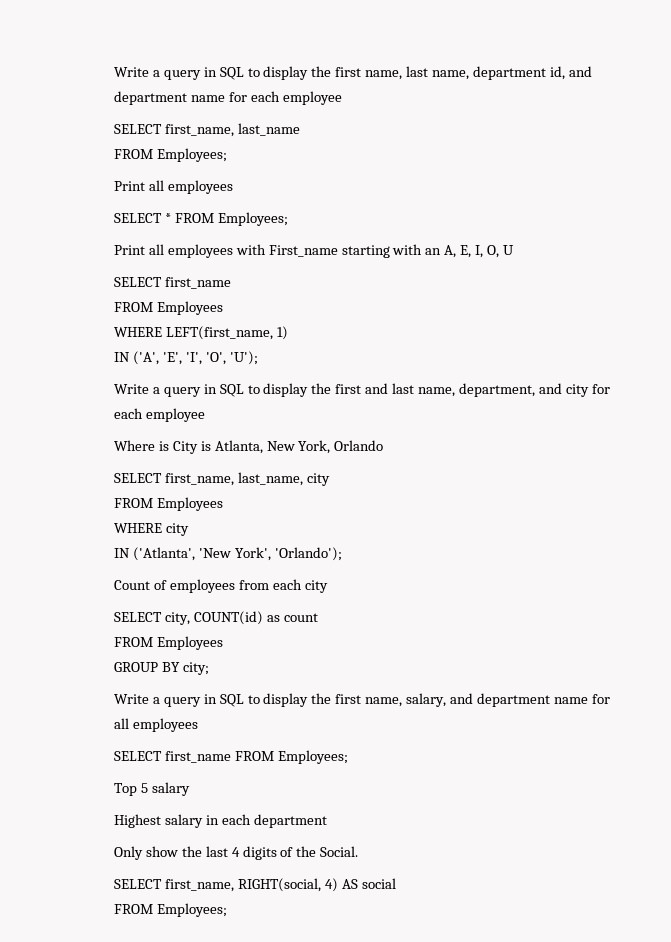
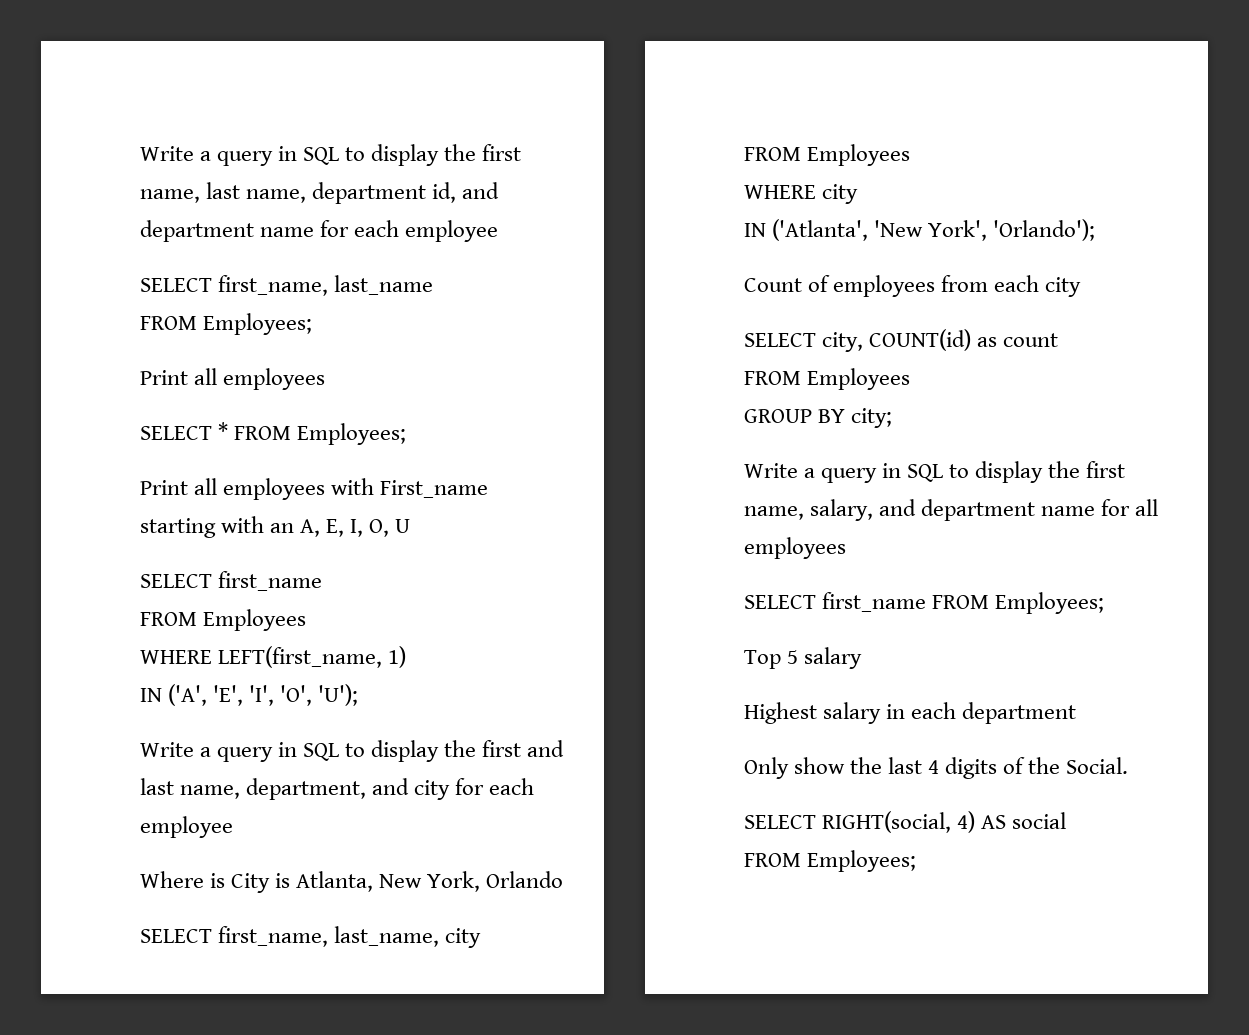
[164,879,234,892] first_name, -> (816, 822) none

